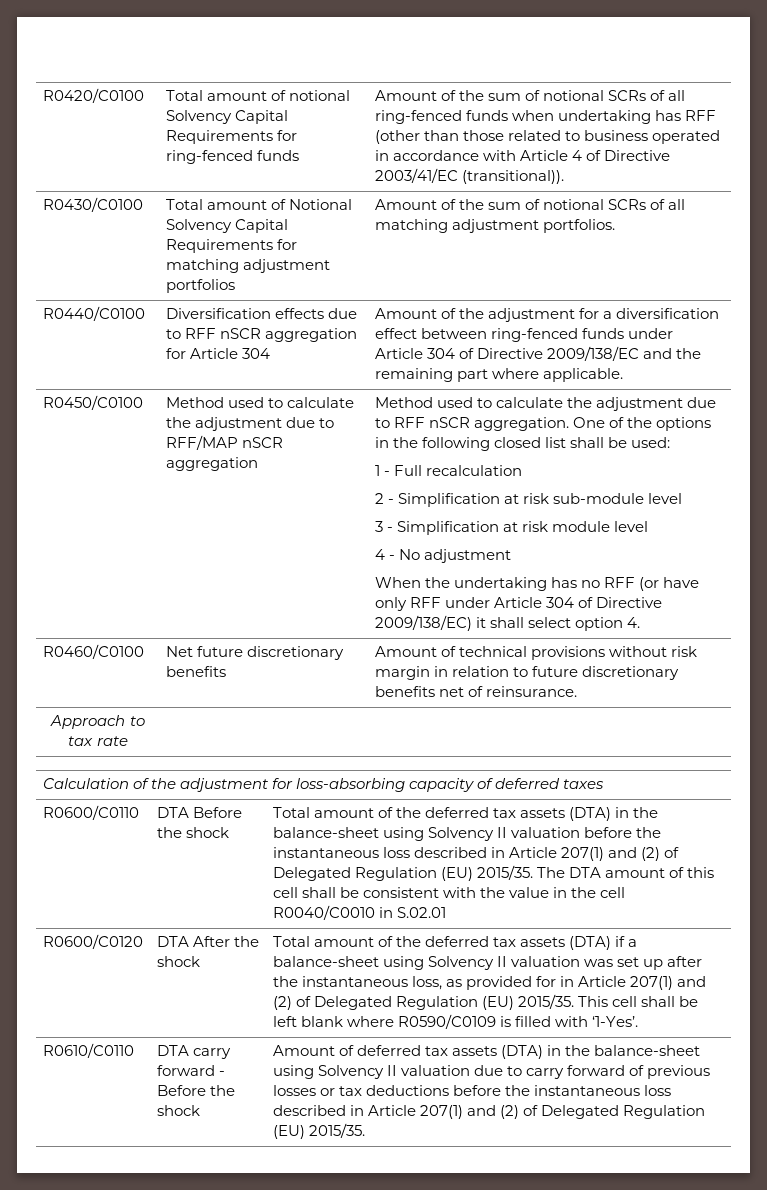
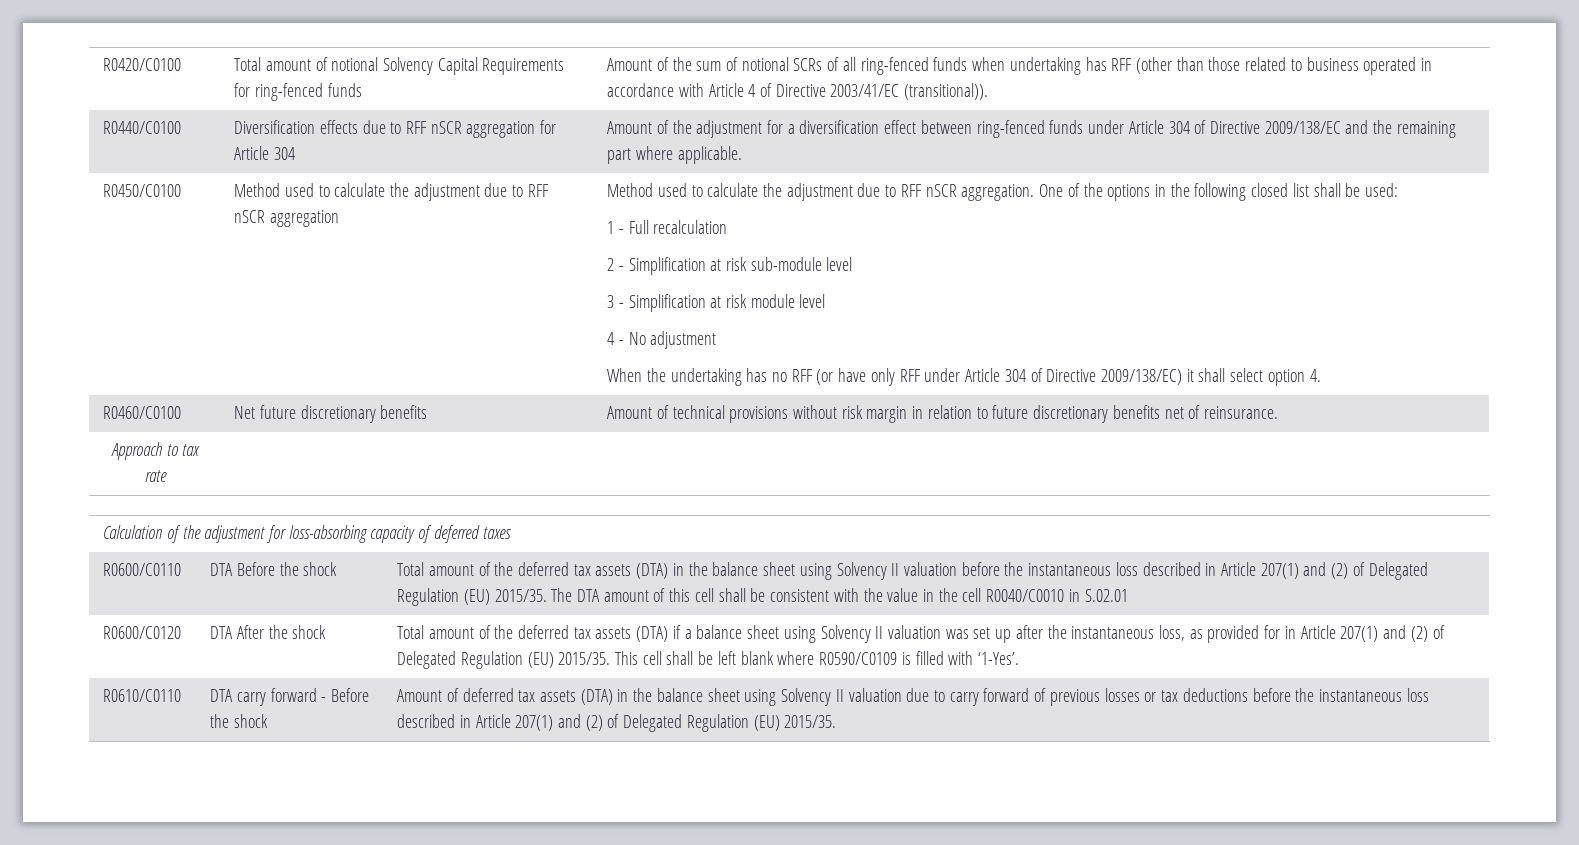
[42,197,143,212] [165,199,352,210] [165,219,288,233] [165,239,297,253] [165,259,330,273] [165,279,235,293] [374,199,686,210] [374,219,615,233] // R0430/C0100 | Total amount of Notional Solvency Capital Requirements for matching adjustment portfolios | Amount of the sum of notional SCRs of all matching adjustment portfolios. -> (989, 91) none
[165,435,238,450] RFF/MAP -> [527,184,549,197] RFF
[272,827,379,838] balance-sheet -> [712,562,796,576] balance sheet
[272,956,379,967] balance-sheet -> [696,625,780,639] balance sheet
[594,1045,701,1056] balance-sheet -> [656,688,740,702] balance sheet

